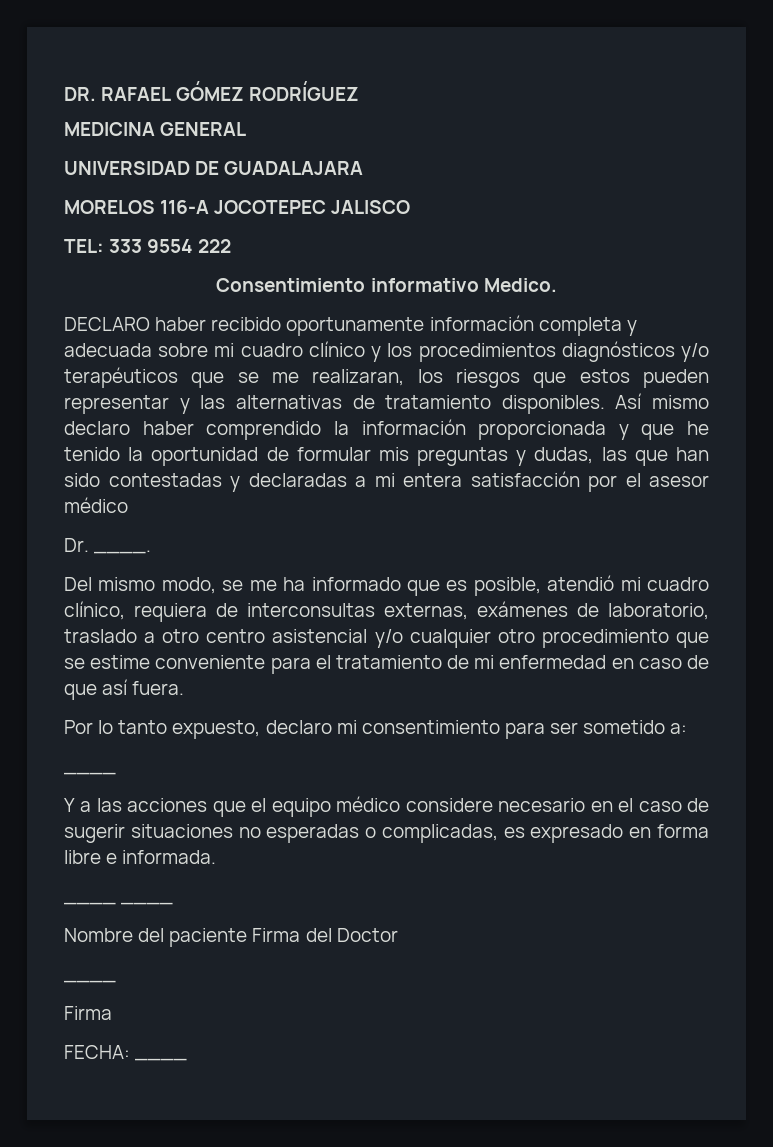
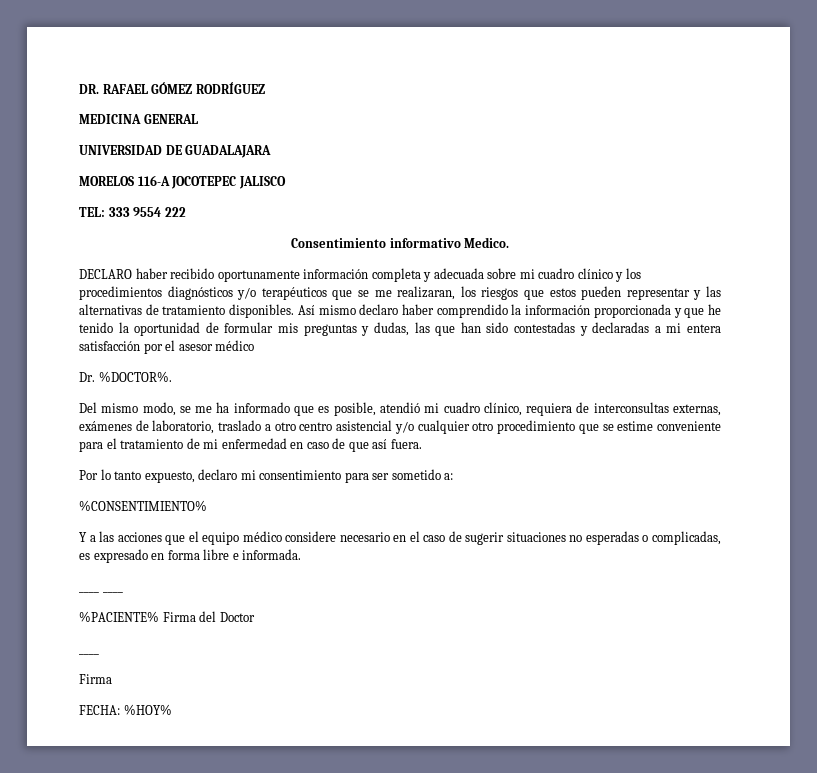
[94,550,152,554] ____. -> [98,371,172,382] %DOCTOR%.
[64,772,116,775] ____ -> [79,500,207,511] %CONSENTIMIENTO%
[64,928,248,947] Nombre del paciente -> [79,611,159,622] %PACIENTE%
[135,1058,188,1061] ____ -> [123,704,172,715] %HOY%

